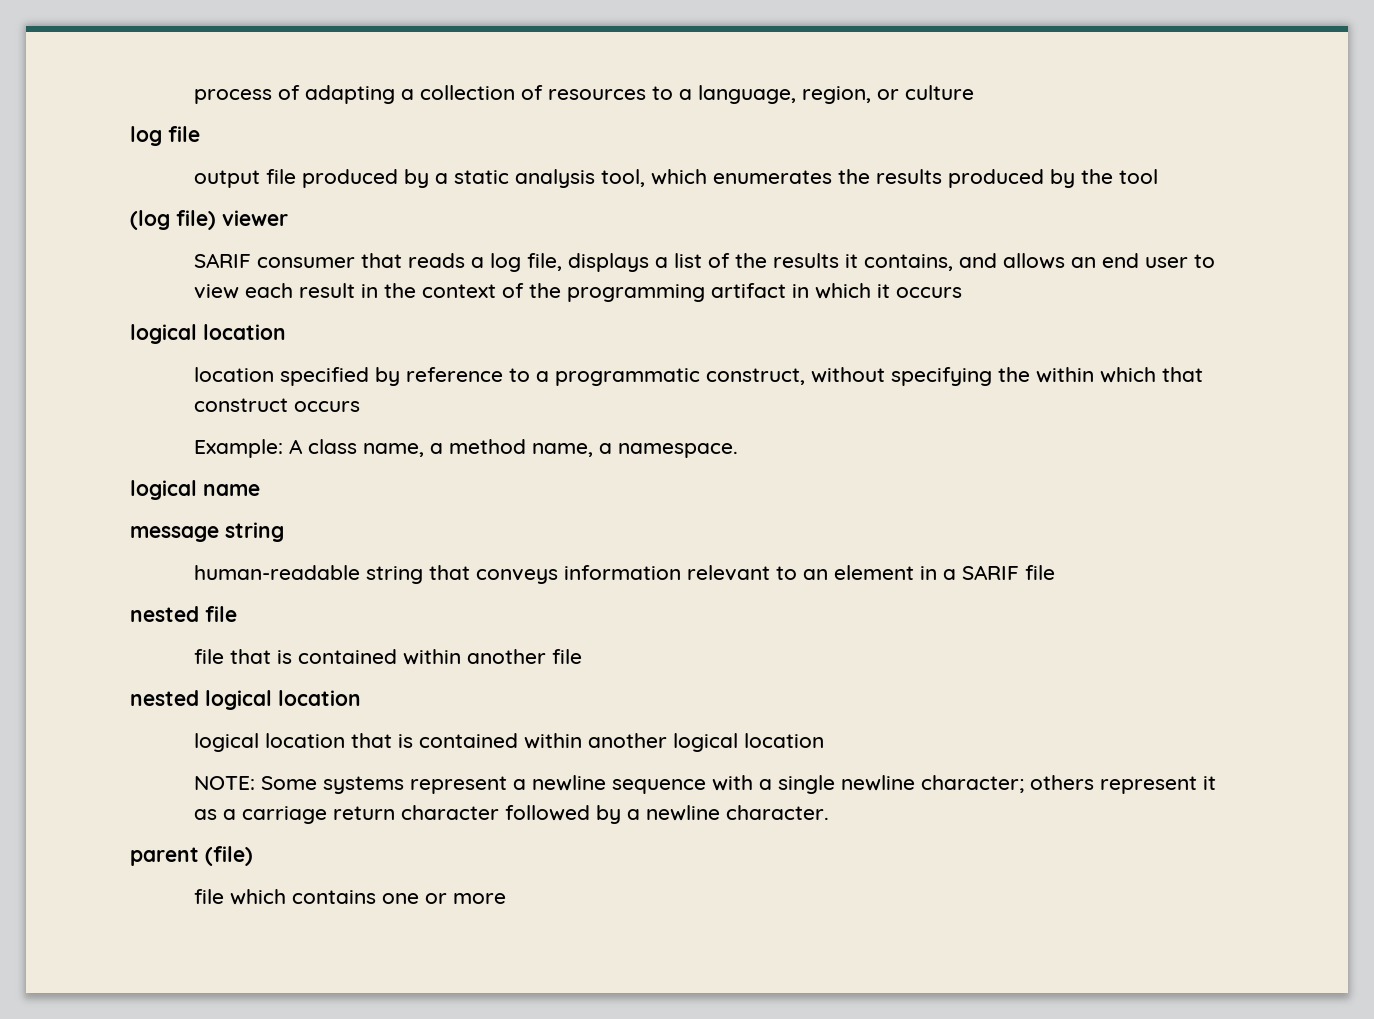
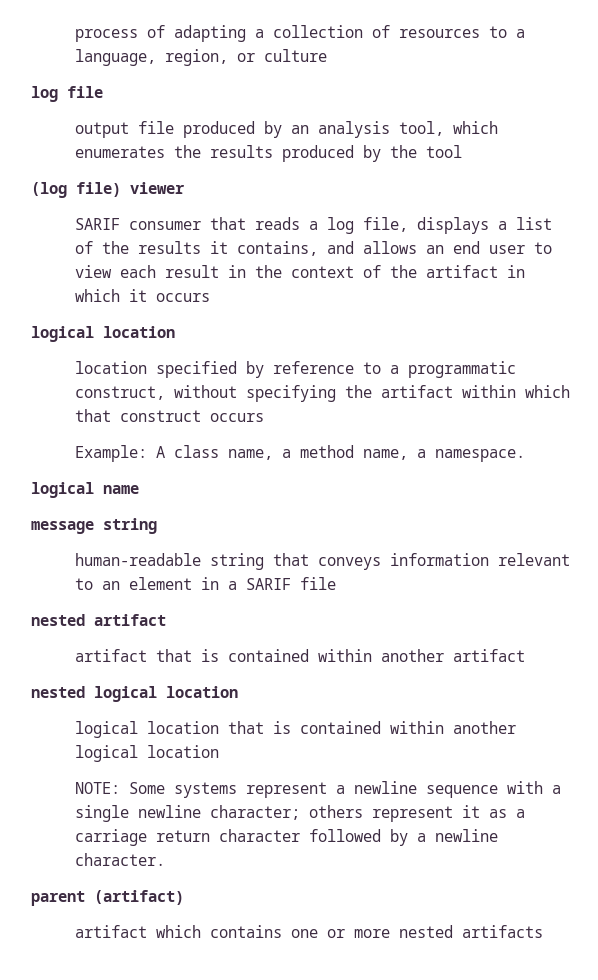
[435,170,510,184] a static -> [291,125,310,134] an
[567,284,706,302] programming -> (418, 271) none
(1031, 374) none -> [381,385,454,398] artifact
[205,606,237,622] [194,649,583,665] file // file that is contained within another file -> [94,614,166,626] [75,649,526,662] artifact // artifact that is contained within another artifact
[205,846,253,866] [194,889,225,904] (file) // file -> [94,890,184,905] [75,925,148,938] (artifact) // artifact
(507, 898) none -> [399,925,544,938] nested artifacts

